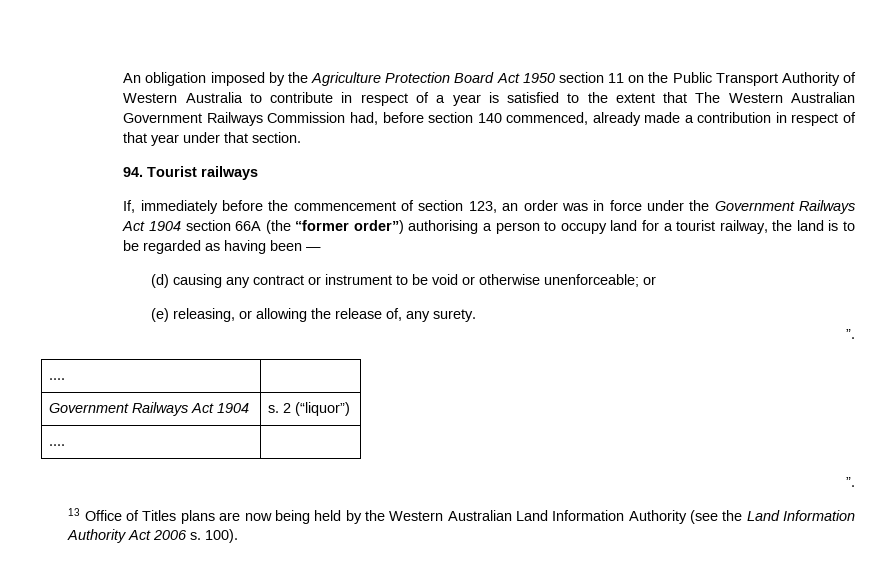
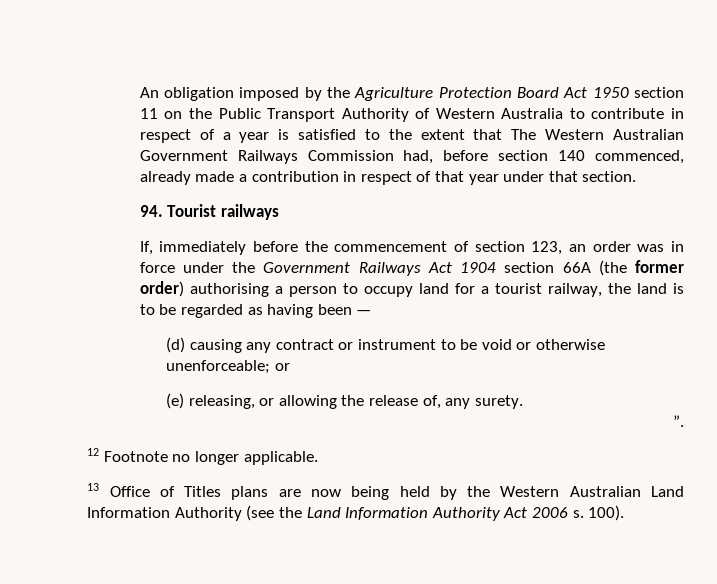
[295,220,404,234] “former order”) -> [635,260,684,273] [139,281,184,297] former order)
[48,378,65,380] [48,402,249,416] [267,402,350,416] [48,444,65,446] [846,477,855,487] // .... | // Government Railways Act 1904 | s. 2 (“liquor”) // .... | // ”. -> [87,448,318,465] // 12 Footnote no longer applicable.

